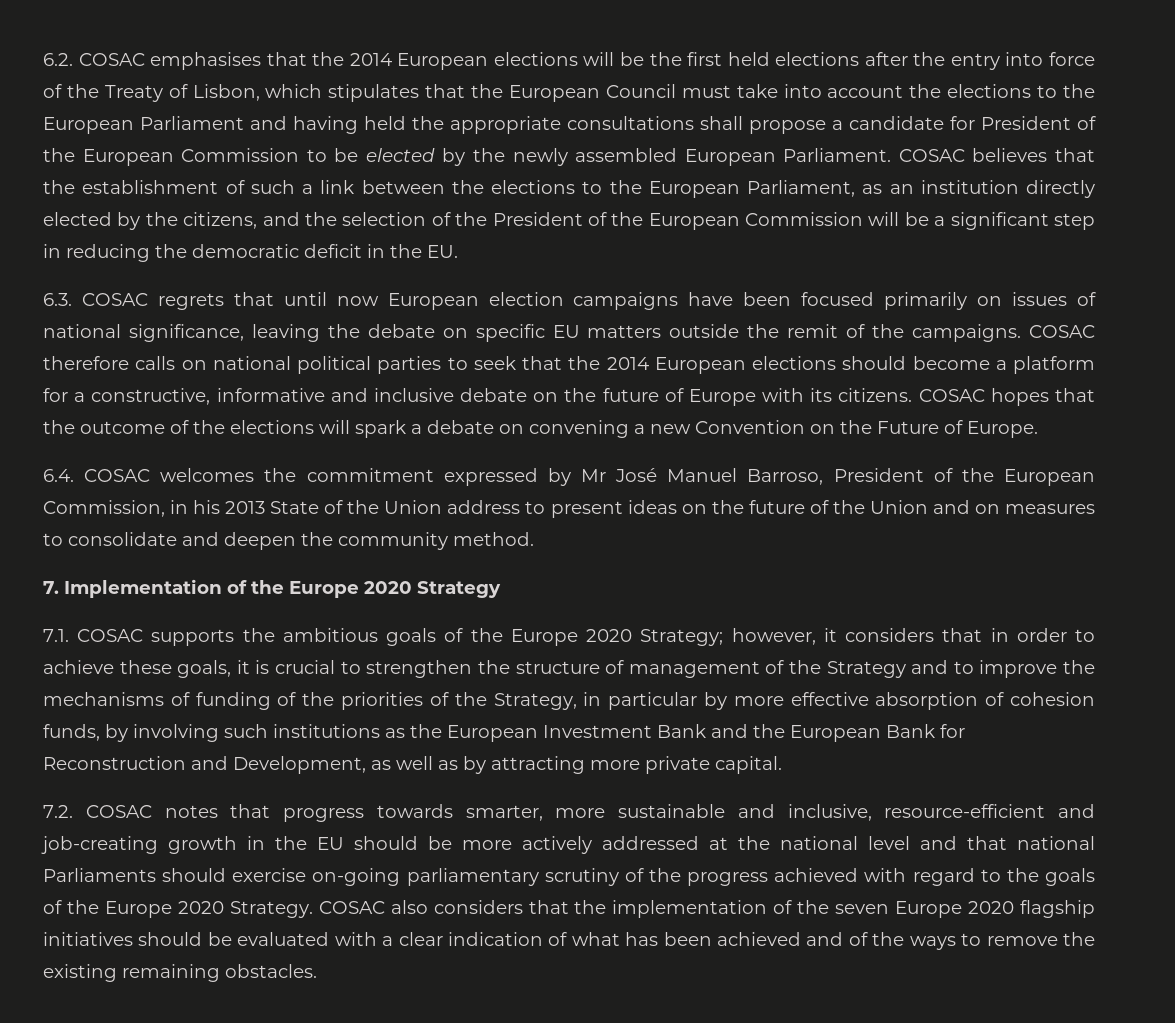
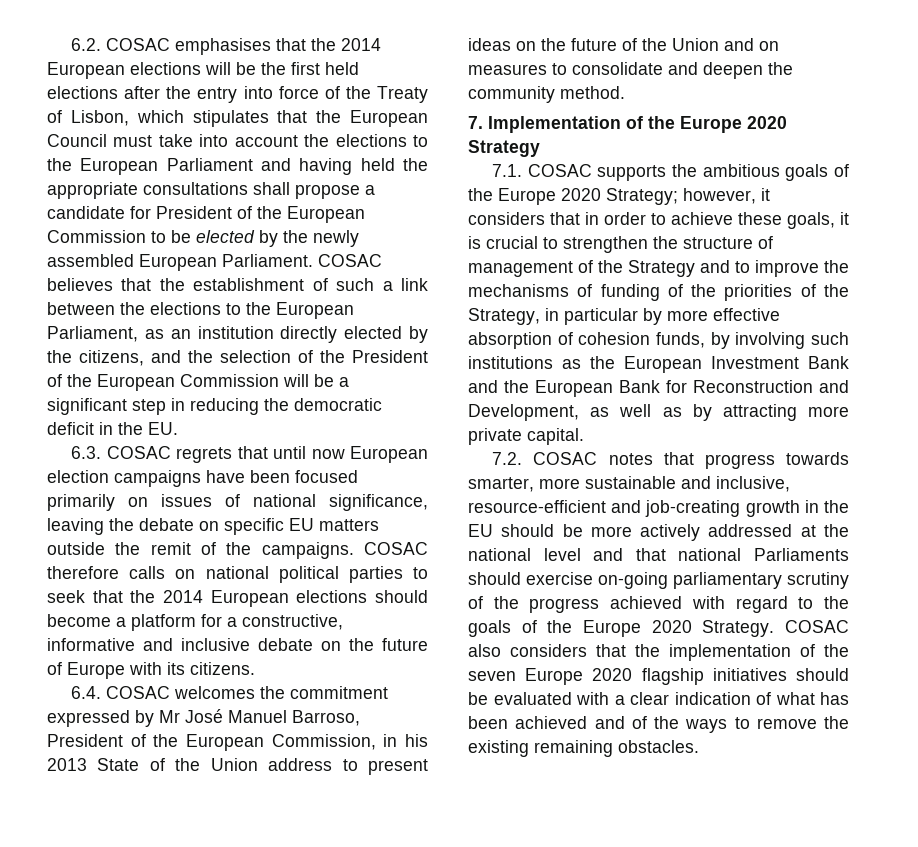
[918,388,1095,406] [43,420,1038,438] COSAC hopes that the outcome of the elections will spark a debate on convening a new Convention on the Future of Europe. -> (255, 668) none

